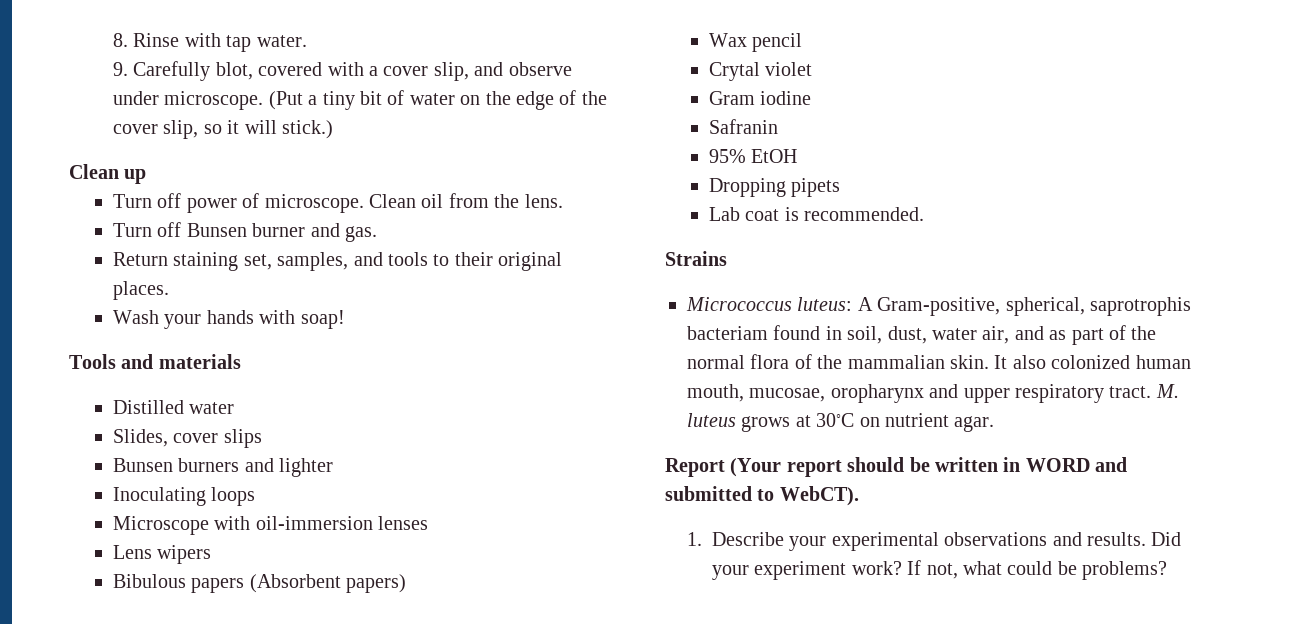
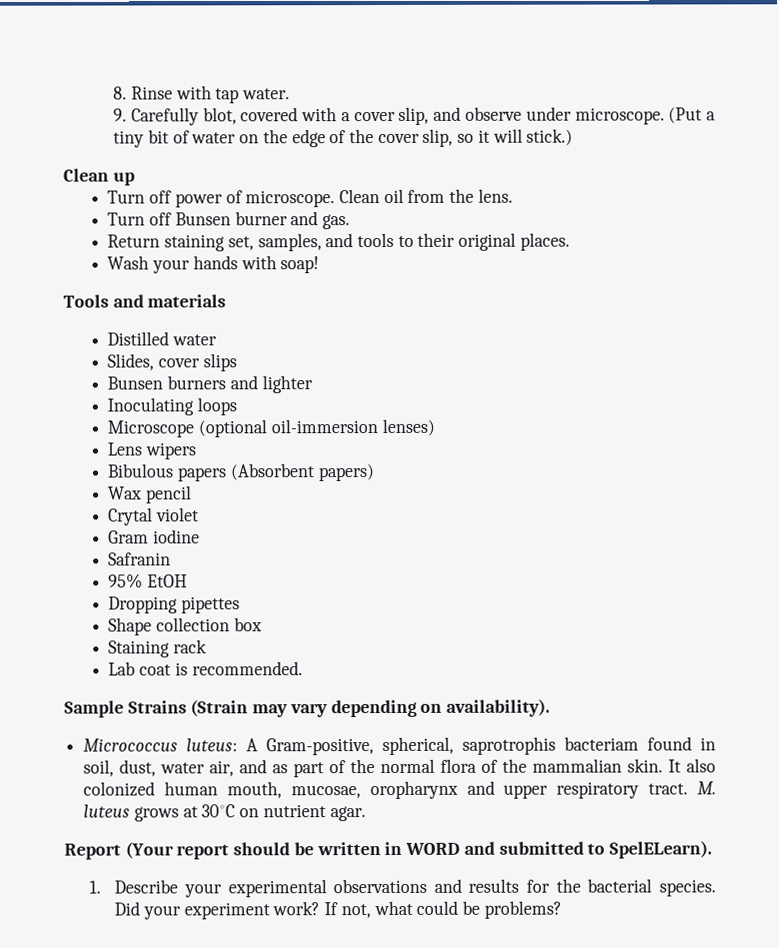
[214,516,429,530] with oil-immersion lenses -> [198,418,435,438] (optional oil-immersion lenses)
[791,178,841,197] pipets -> [181,596,241,614] [108,617,262,636] [108,639,208,658] pipettes // Shape collection box // Staining rack
(925, 214) none -> [64,700,124,718] Sample
(727, 258) none -> [190,698,551,718] (Strain may vary depending on availability).
[779,486,859,506] WebCT). -> [608,840,712,859] SpelELearn).
[1087,532,1147,546] results. -> [468,878,716,897] results for the bacterial species.

